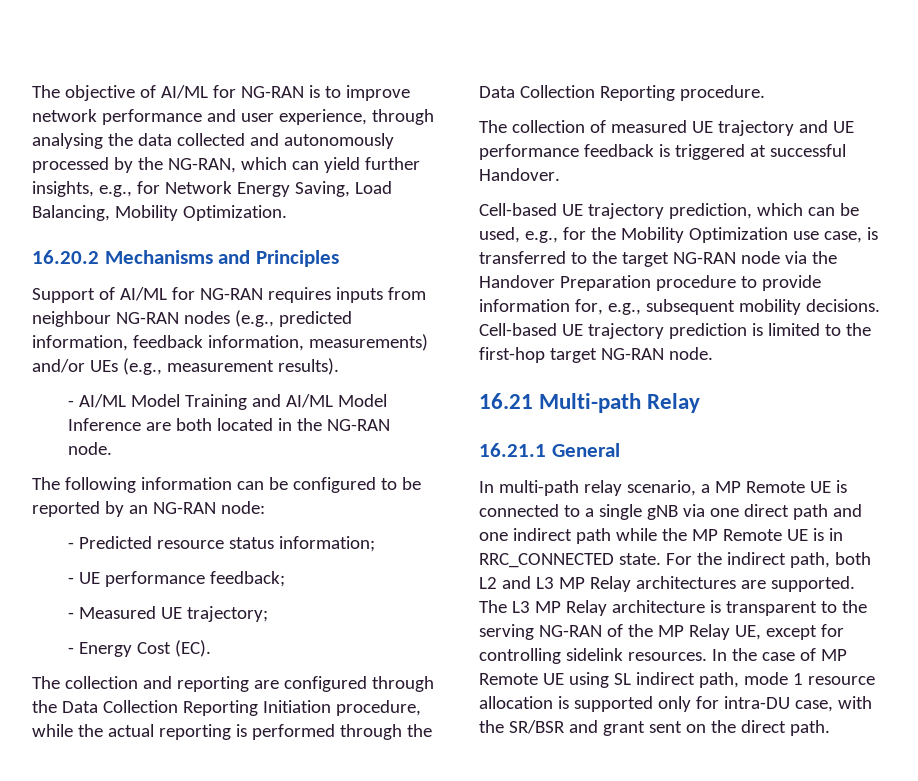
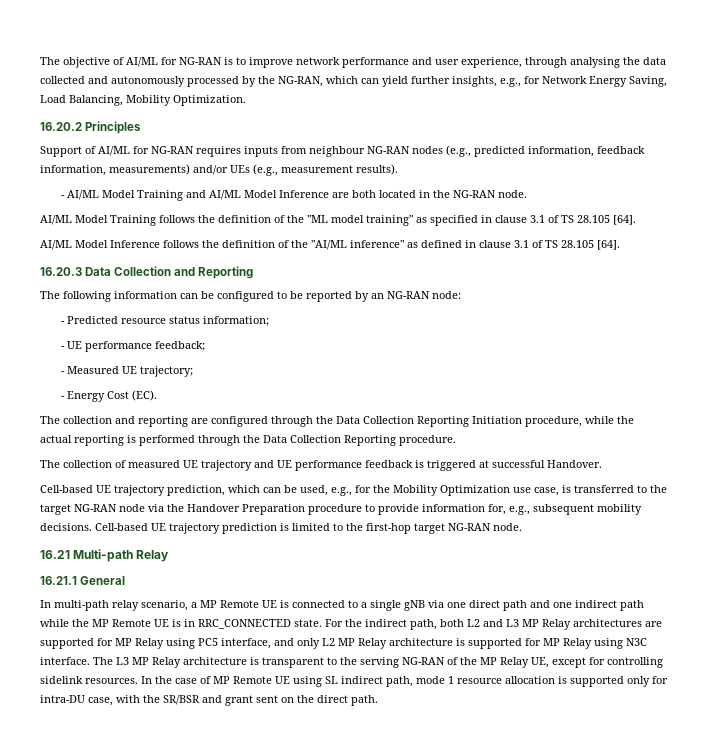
[104,250,251,264] Mechanisms and -> (82, 126) none
(113, 448) none -> [40,215,636,226] [40,240,620,250] [40,266,254,279] // AI/ML Model Training follows the definition of the "ML model training" as specified in clause 3.1 of TS 28.105 [64]. // AI/ML Model Inference follows the definition of the "AI/ML inference" as defined in clause 3.1 of TS 28.105 [64]. // 16.20.3 Data Collection and Reporting
[770,576,855,592] supported. -> [40,638,647,649] [40,657,90,665] supported for MP Relay using PC5 interface, and only L2 MP Relay architecture is supported for MP Relay using N3C interface.

